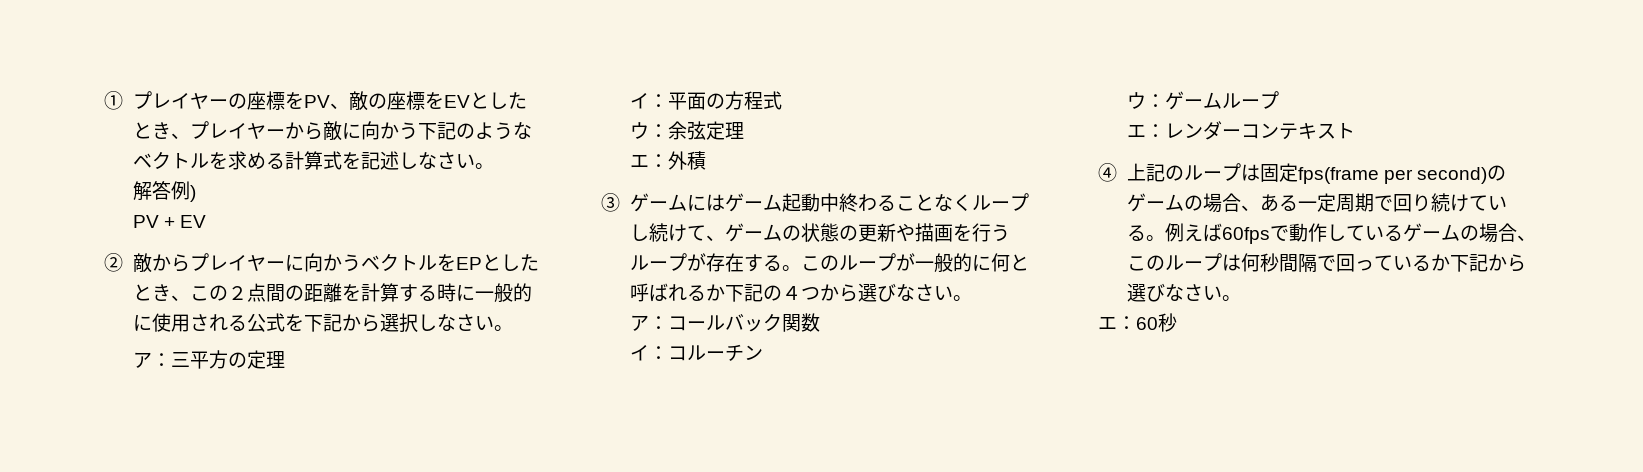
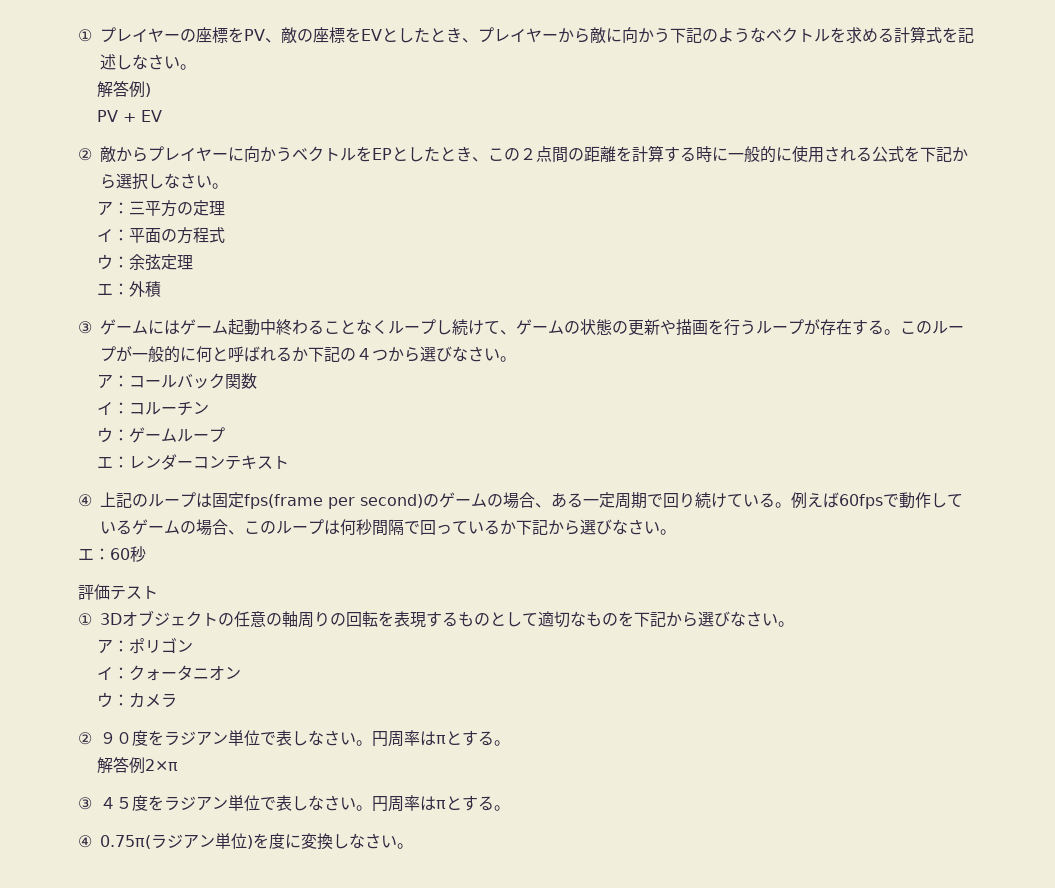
(1177, 322) none -> [78,584,158,600] [78,610,794,628] [97,637,194,654] [97,665,242,681] [97,692,178,708] [78,730,510,747] [97,757,179,774] [78,795,510,812] [78,833,413,850] // 評価テスト // ① 3Dオブジェクトの任意の軸周りの回転を表現するものとして適切なものを下記から選びなさい。 // ア：ポリゴン // イ：クォータニオン // ウ：カメラ // ②９０度をラジアン単位で表しなさい。円周率はπとする。 // 解答例2×π // ③４５度をラジアン単位で表しなさい。円周率はπとする。 // ④ 0.75π(ラジアン単位)を度に変換しなさい。

